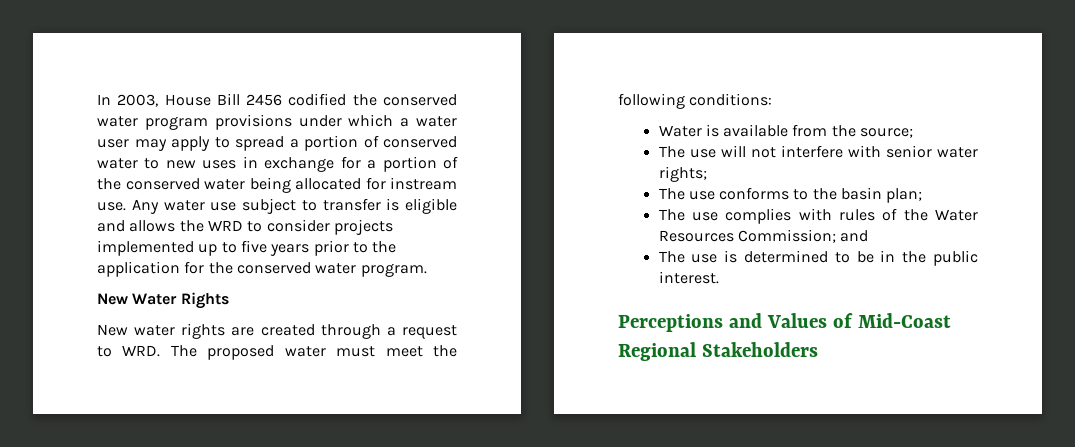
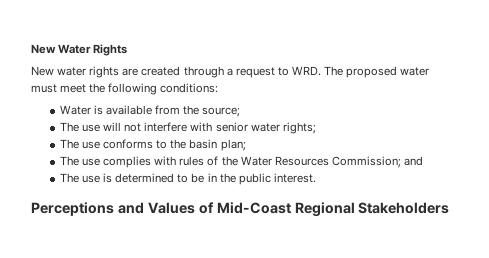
[97,93,457,107] [97,114,457,130] [97,135,457,151] [97,156,459,172] [97,177,457,193] [97,198,457,214] [97,219,393,235] [97,240,397,256] [97,261,427,277] In 2003, House Bill 2456 codified the conserved water program provisions under which a water user may apply to spread a portion of conserved water to new uses in exchange for a portion of the conserved water being allocated for instream use. Any water use subject to transfer is eligible and allows the WRD to consider projects implemented up to five years prior to the application for the conserved water program. // -> (31, 49) none

